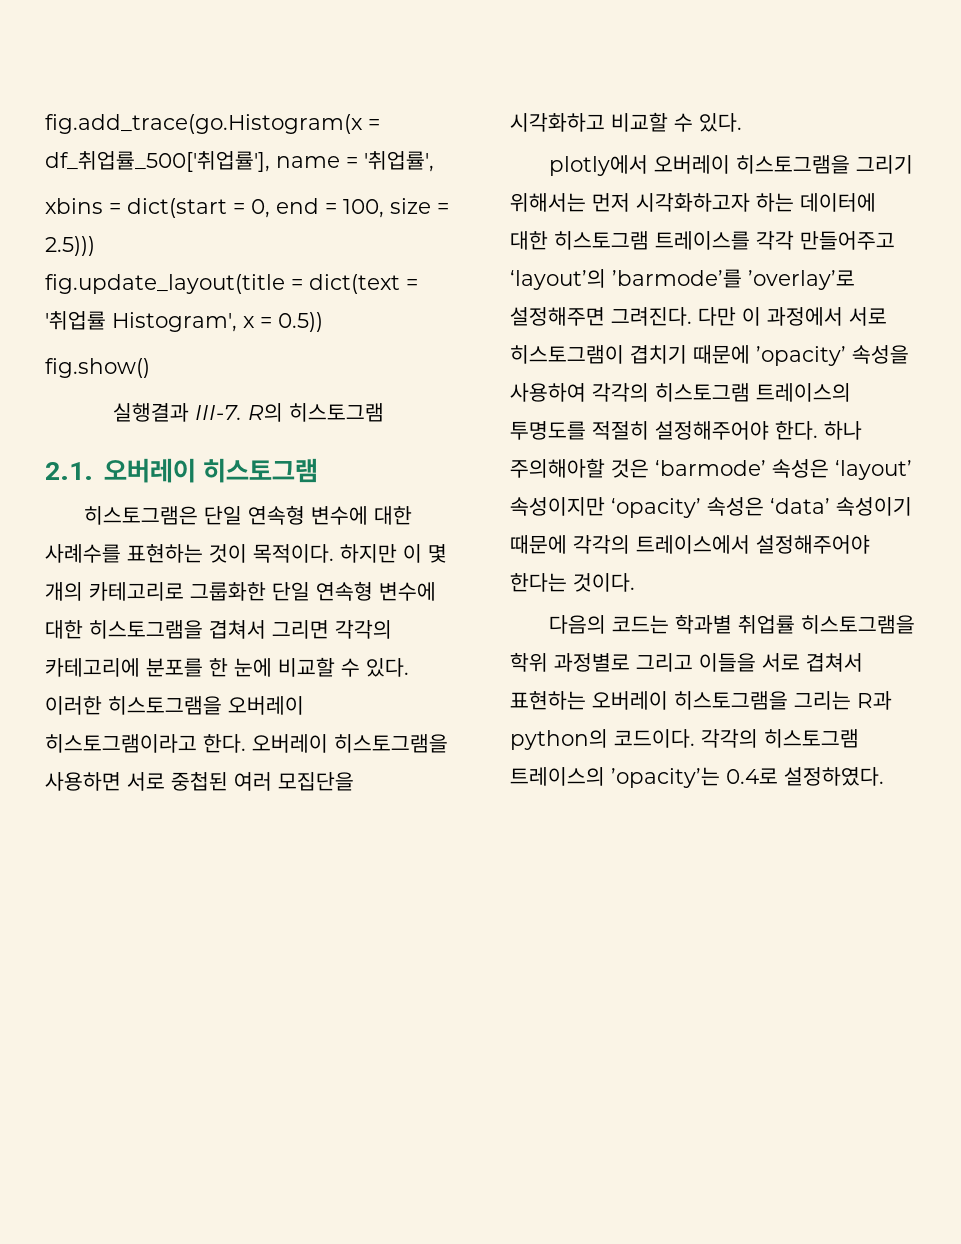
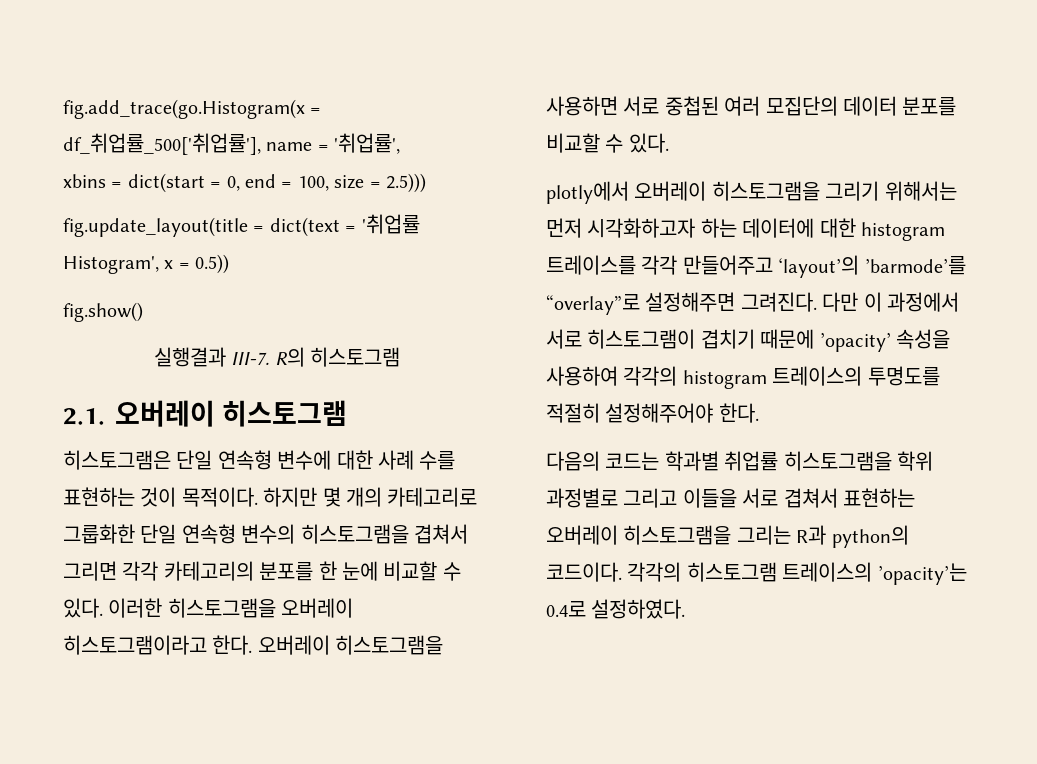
[45,544,121,563] 사례수를 -> [378,450,456,470] 사례 수를
[403,544,422,563] 이 -> (318, 497) none
[379,582,436,601] [45,620,83,639] 변수에 대한 -> [241,524,296,544] 변수의
[335,620,392,639] [45,658,140,677] 각각의 카테고리에 -> [122,561,254,581] 각각 카테고리의
[278,772,354,791] [510,113,605,132] 모집단을 시각화하고 -> [765,96,957,116] 모집단의 데이터 분포를
[554,231,649,250] 히스토그램 -> [861,222,945,241] histogram
[748,270,855,290] ’overlay’로 -> [546,294,640,315] “overlay”로
[655,383,750,402] 히스토그램 -> [682,370,767,389] histogram
[824,421,862,440] [510,458,912,480] [510,497,912,518] [510,535,870,554] [510,573,635,592] 하나 주의해아할 것은 ‘barmode’ 속성은 ‘layout’ 속성이지만 ‘opacity’ 속성은 ‘data’ 속성이기 때문에 각각의 트레이스에서 설정해주어야 한다는 것이다. -> (759, 413) none

